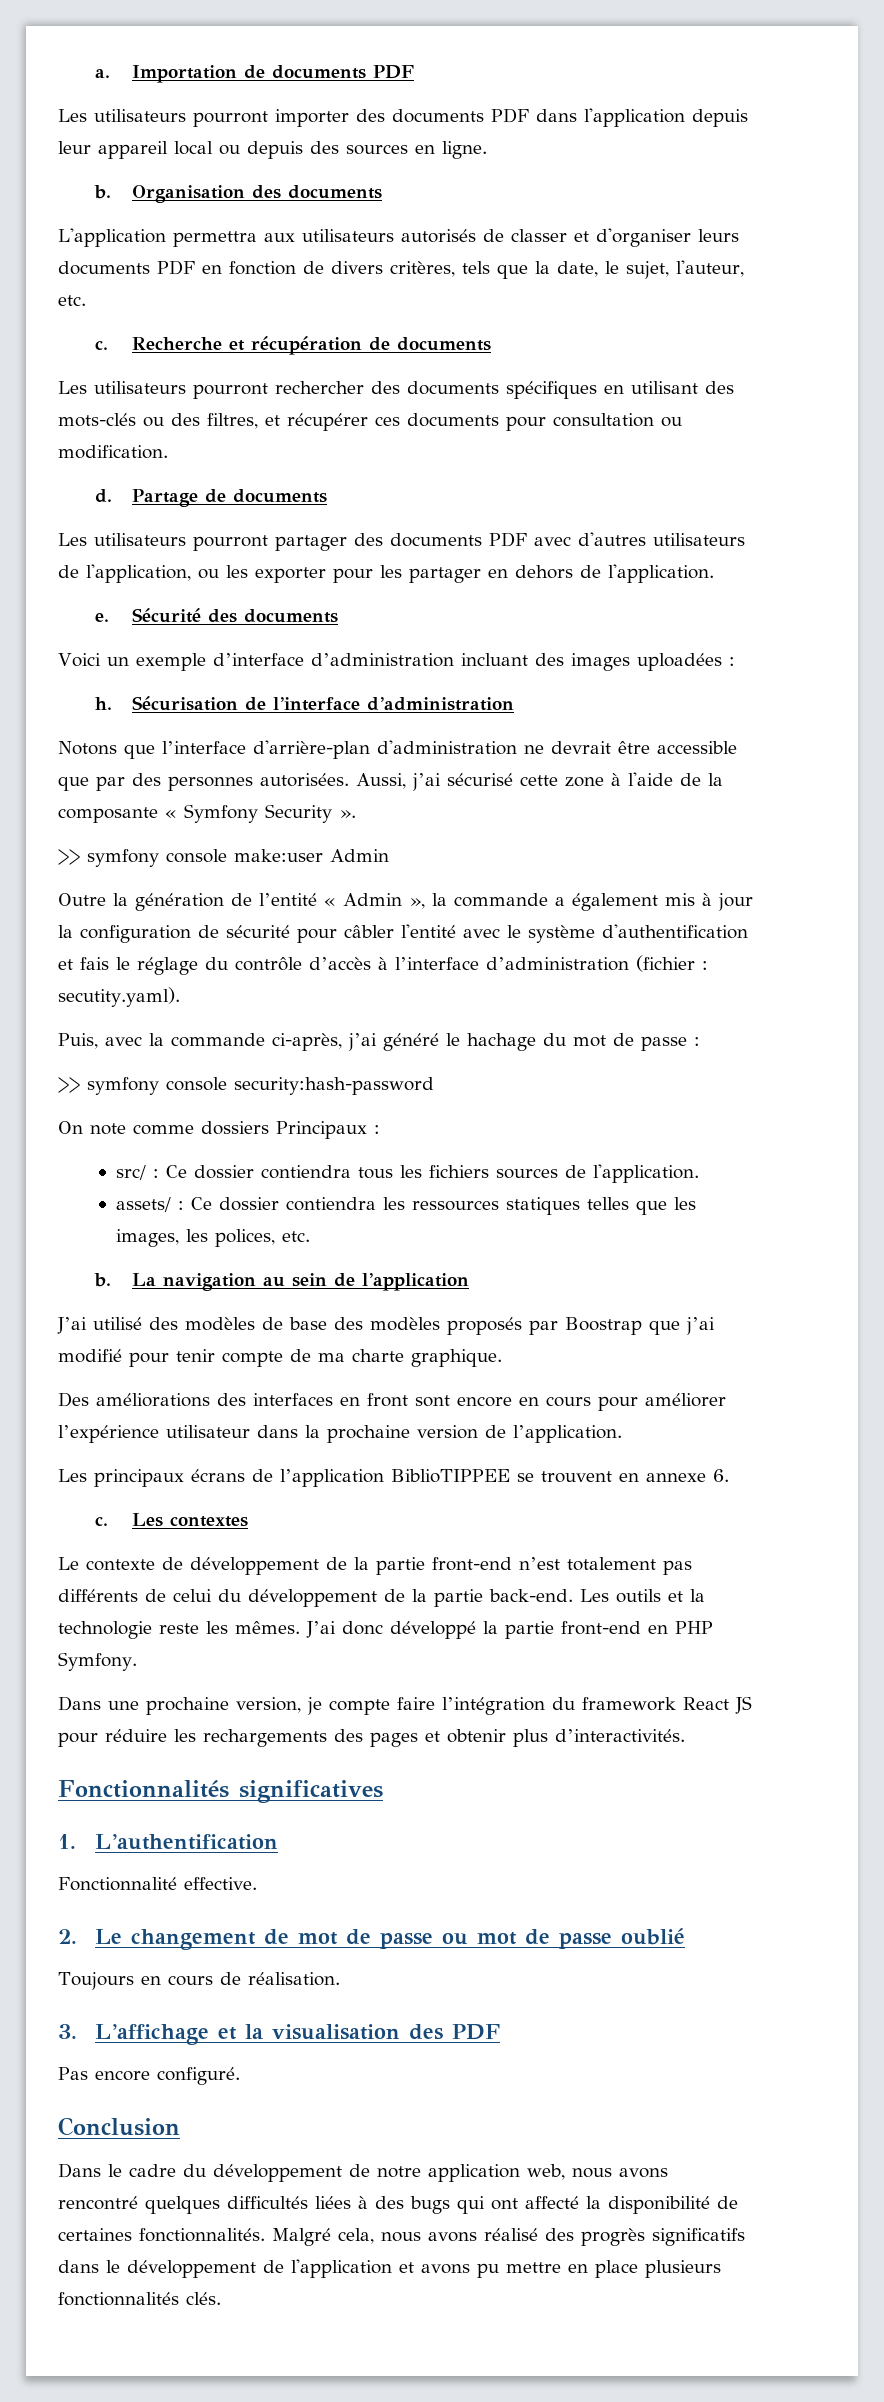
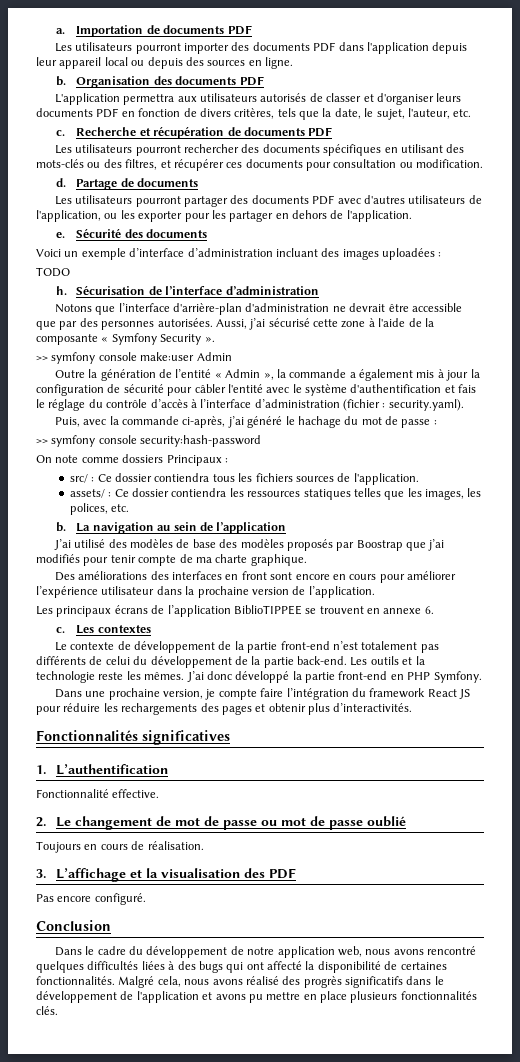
(382, 192) none -> [239,76,264,86] PDF
(491, 344) none -> [308,127,333,137] PDF
(735, 661) none -> [36,267,70,277] // TODO
[58,987,180,1007] secutity.yaml). -> [388,399,464,411] security.yaml).
[58,1349,122,1363] modifié -> [36,554,80,563] modifiés

